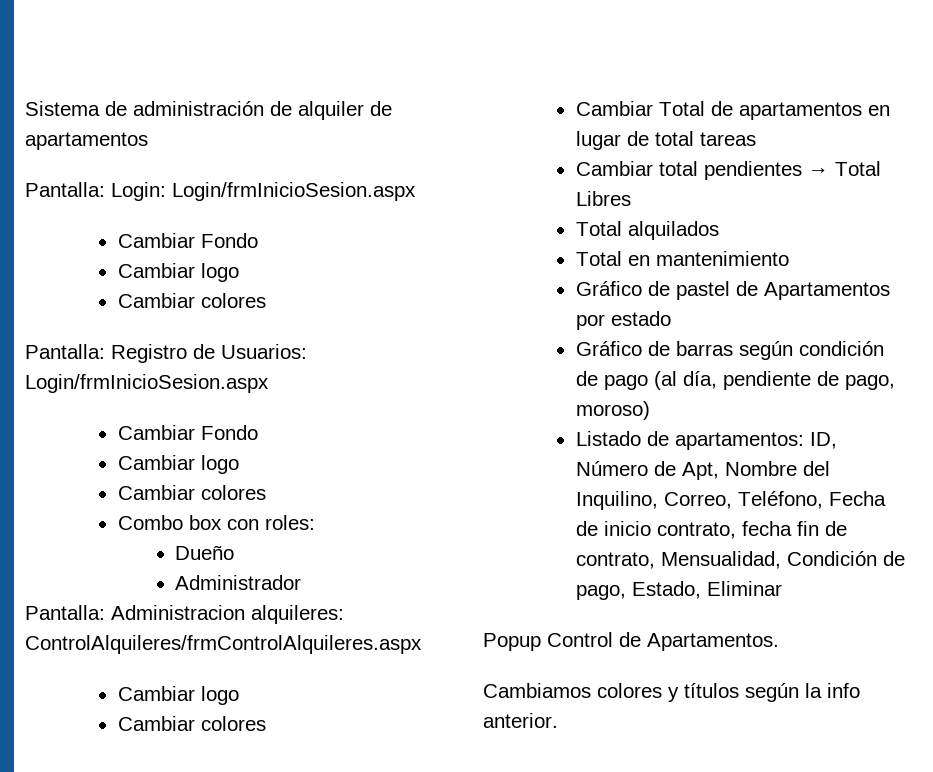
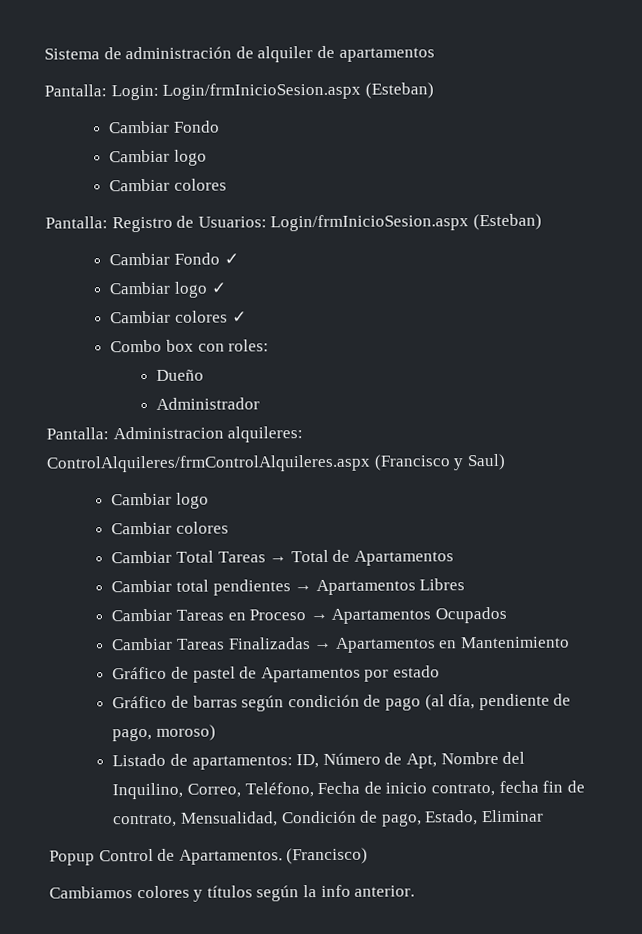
(416, 191) none -> [364,82,434,99] (Esteban)
[117,425,258,440] [117,455,239,474] [117,485,266,500] // Cambiar Fondo // Cambiar logo // Cambiar colores -> [472,213,542,231] [109,252,239,266] [109,281,226,298] [110,310,247,324] (Esteban) // Cambiar Fondo ✓ // Cambiar logo ✓ // Cambiar colores ✓
(422, 644) none -> [373,453,506,471] (Francisco y Saul)
[710,101,890,120] [575,131,756,150] de apartamentos en lugar de total tareas -> [217,549,455,566] Tareas → Total de Apartamentos
[834,161,881,176] Total -> [315,579,416,596] Apartamentos
[575,221,719,240] [575,251,789,266] Total alquilados // Total en mantenimiento -> [111,606,508,624] [111,636,571,653] Cambiar Tareas en Proceso → Apartamentos Ocupados // Cambiar Tareas Finalizadas → Apartamentos en Mantenimiento
(779, 642) none -> [286,847,369,865] (Francisco)

